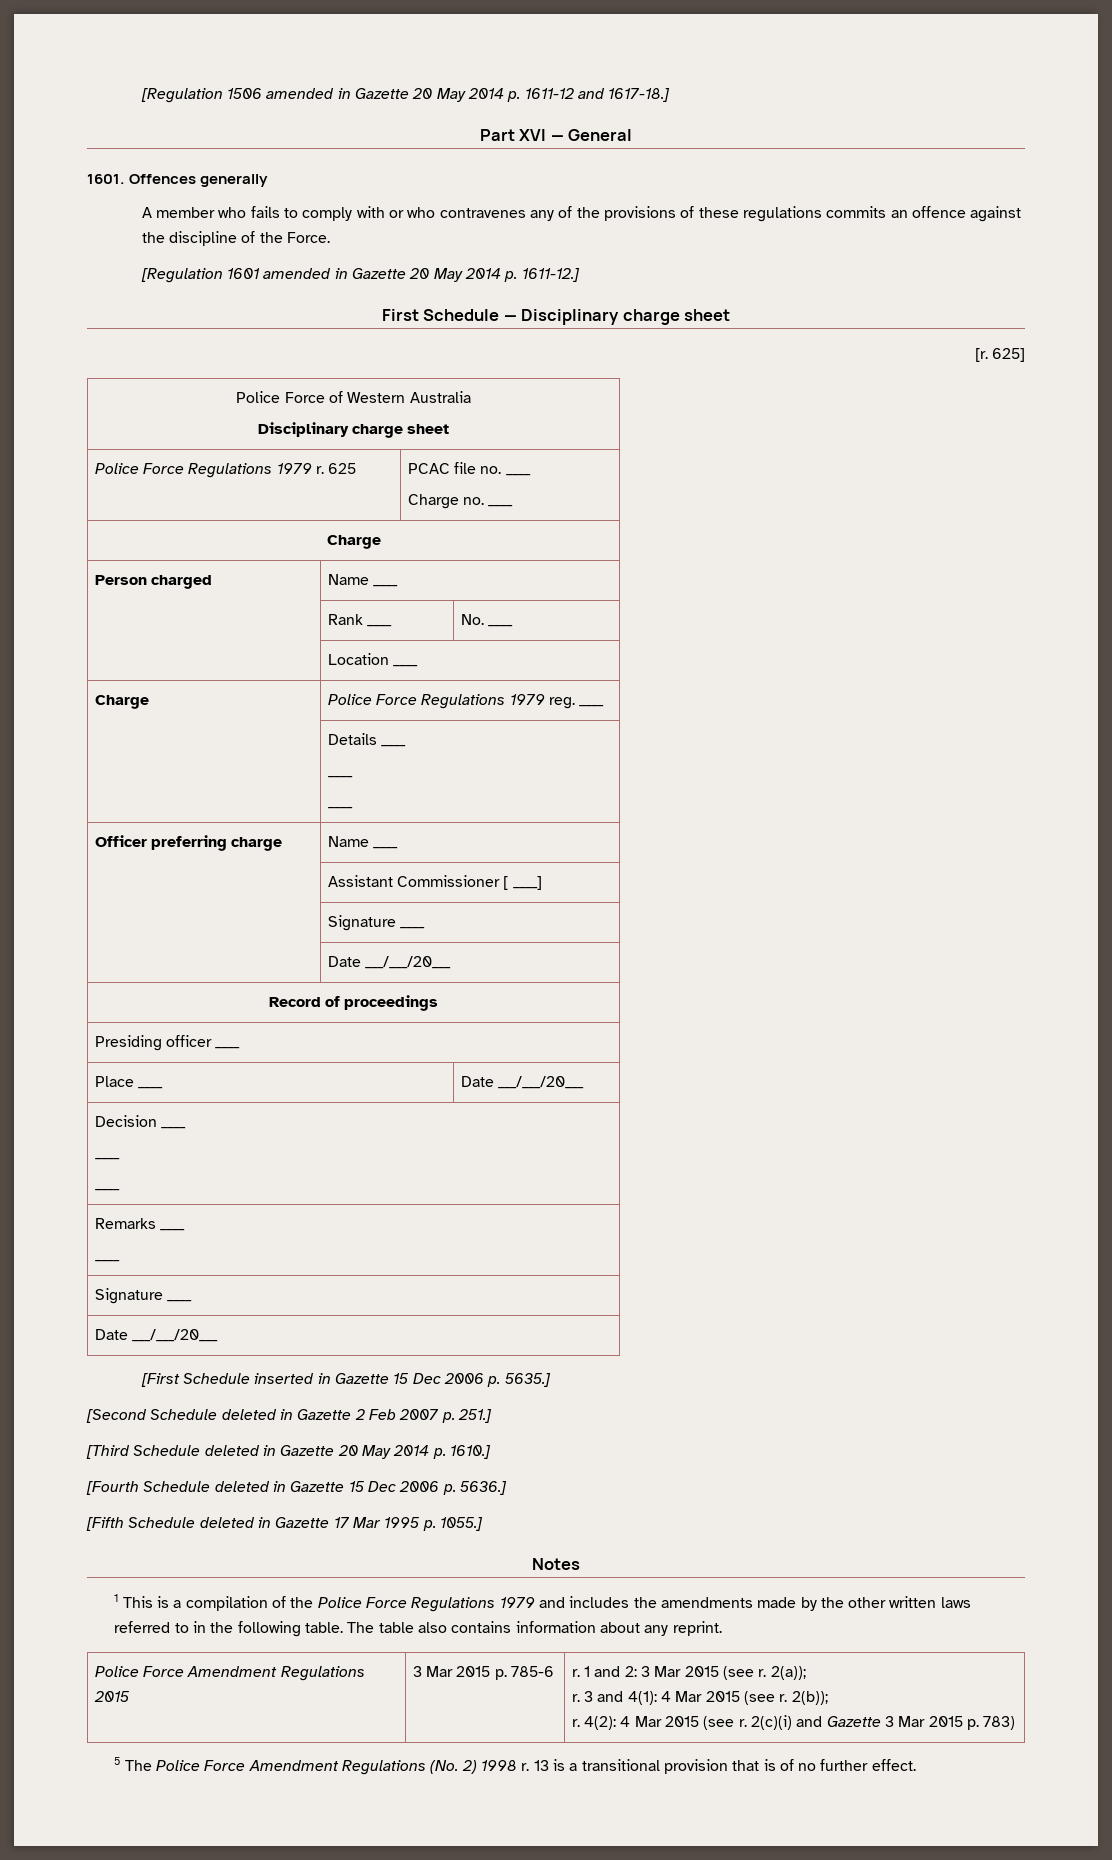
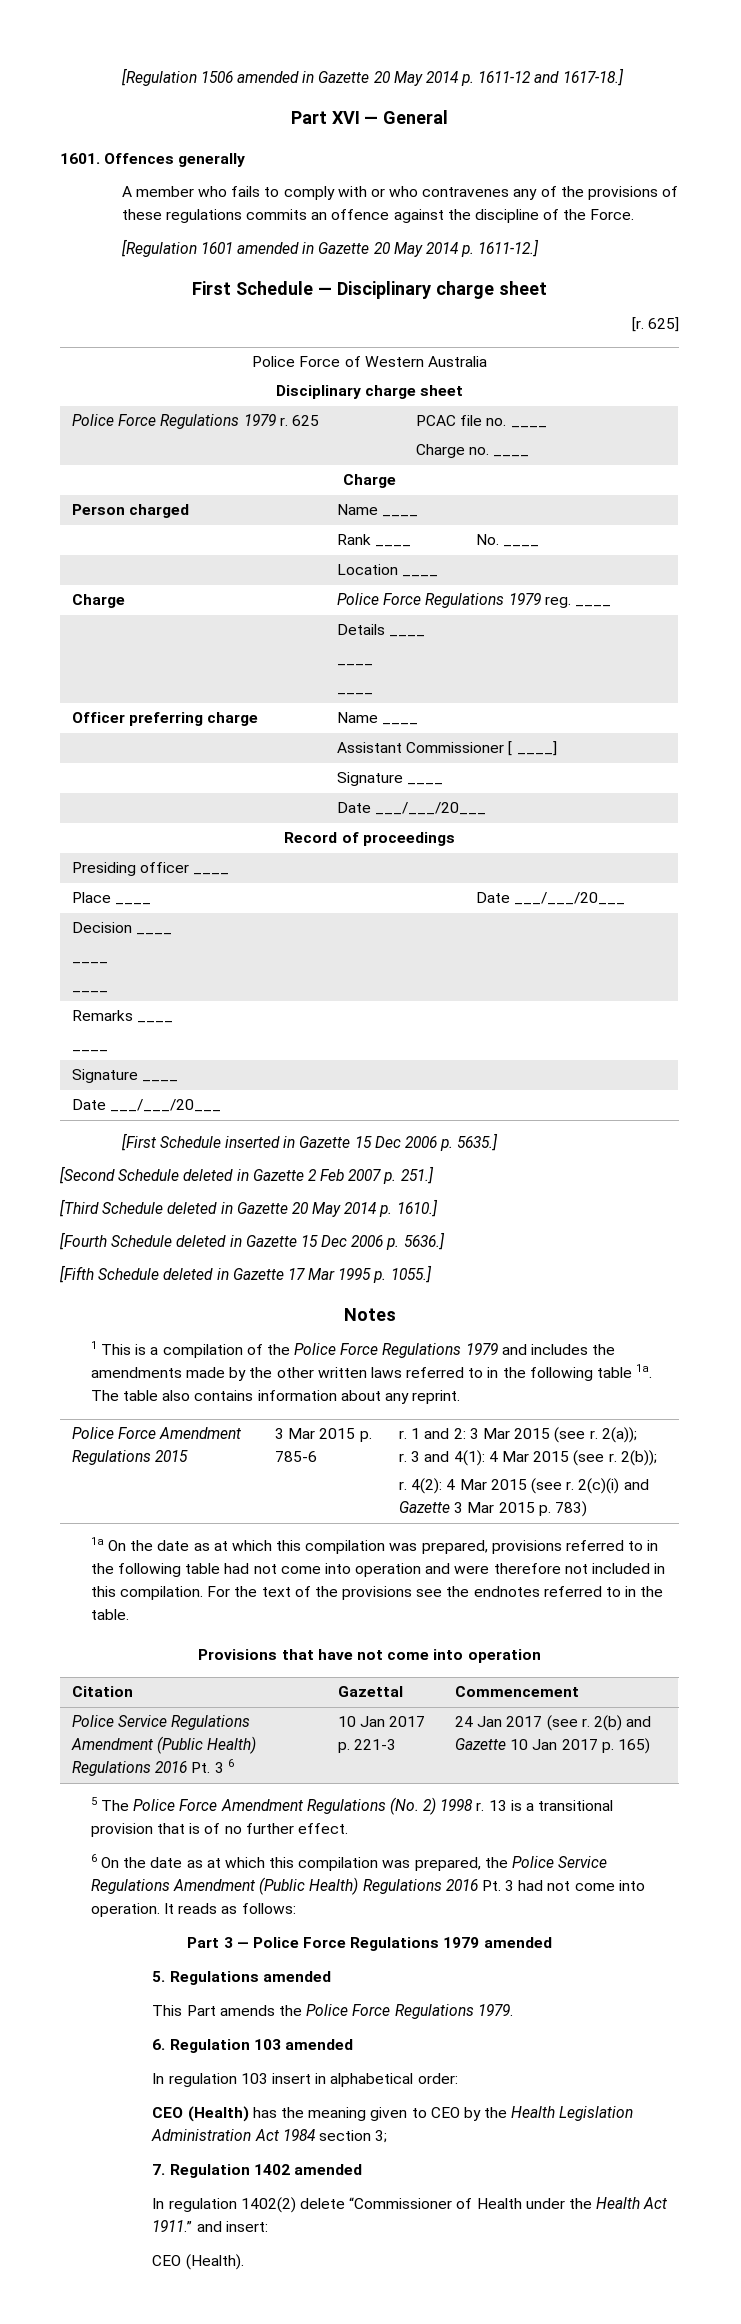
[304,1622,343,1633] table. -> [597,1364,653,1378] table 1a.
(1016, 1723) none -> [90,1537,659,1554] [90,1563,666,1577] [90,1586,664,1600] [90,1609,129,1620] [198,1649,541,1663] [72,1686,134,1697] [338,1686,404,1697] [455,1686,580,1697] [72,1715,251,1730] [71,1736,257,1754] [72,1759,234,1776] [338,1716,426,1727] [338,1739,397,1753] [455,1715,652,1731] [455,1738,651,1754] // 1a On the date as at which this compilation was prepared, provisions referred to in the following table had not come into operation and were therefore not included in this compilation. For the text of the provisions see the endnotes referred to in the table. // Provisions that have not come into operation // Citation | Gazettal | Commencement // Police Service Regulations Amendment (Public Health) Regulations 2016 Pt. 3 6 | 10 Jan 2017 p. 221-3 | 24 Jan 2017 (see r. 2(b) and Gazette 10 Jan 2017 p. 165)
(916, 1765) none -> [90,1854,608,1871] [90,1877,645,1895] [90,1903,296,1917] [187,1937,552,1951] [152,1971,331,1985] [152,2004,513,2019] [152,2039,353,2053] [152,2073,458,2087] [152,2106,634,2122] [151,2129,388,2143] [152,2164,362,2178] [152,2197,668,2213] [152,2220,268,2232] [152,2254,244,2270] // 6 On the date as at which this compilation was prepared, the Police Service Regulations Amendment (Public Health) Regulations 2016 Pt. 3 had not come into operation. It reads as follows: // Part 3 — Police Force Regulations 1979 amended // 5. Regulations amended // This Part amends the Police Force Regulations 1979. // 6. Regulation 103 amended // In regulation 103 insert in alphabetical order: // CEO (Health) has the meaning given to CEO by the Health Legislation Administration Act 1984 section 3; // 7. Regulation 1402 amended // In regulation 1402(2) delete “Commissioner of Health under the Health Act 1911.” and insert: // CEO (Health).

